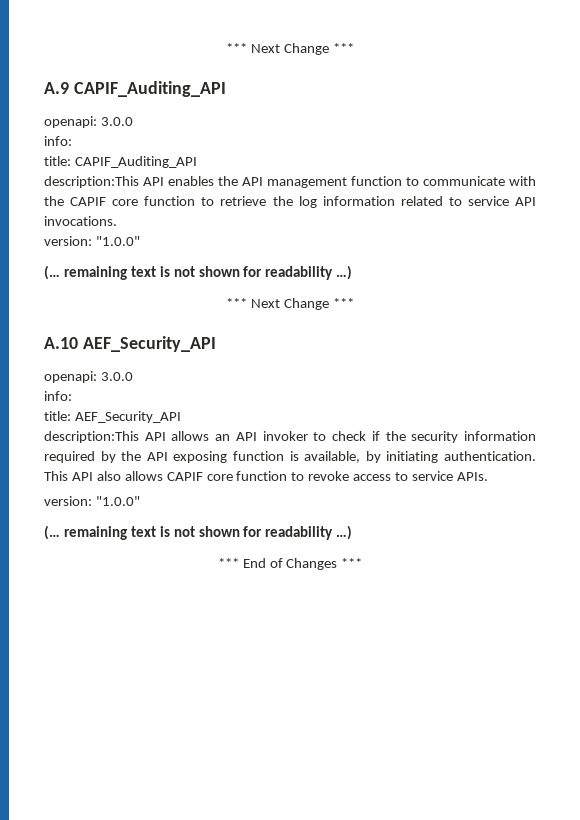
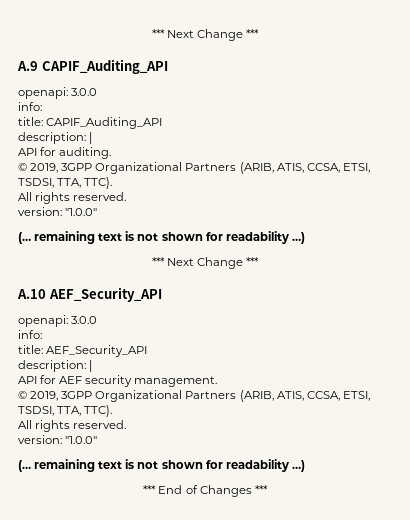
[44,176,536,188] [44,196,536,208] [44,216,117,226] description:This API enables the API management function to communicate with the CAPIF core function to retrieve the log information related to service API invocations. -> [18,132,93,144] [18,147,112,159] [18,162,370,174] [18,177,113,189] [18,192,127,204] description: | // API for auditing. // © 2019, 3GPP Organizational Partners (ARIB, ATIS, CCSA, ETSI, TSDSI, TTA, TTC). // All rights reserved.
[44,431,537,443] [44,451,536,463] [44,471,488,481] description:This API allows an API invoker to check if the security information required by the API exposing function is available, by initiating authentication. This API also allows CAPIF core function to revoke access to service APIs. -> [18,360,93,372] [18,375,218,387] [18,390,370,402] [18,405,113,417] [18,420,127,432] description: | // API for AEF security management. // © 2019, 3GPP Organizational Partners (ARIB, ATIS, CCSA, ETSI, TSDSI, TTA, TTC). // All rights reserved.

